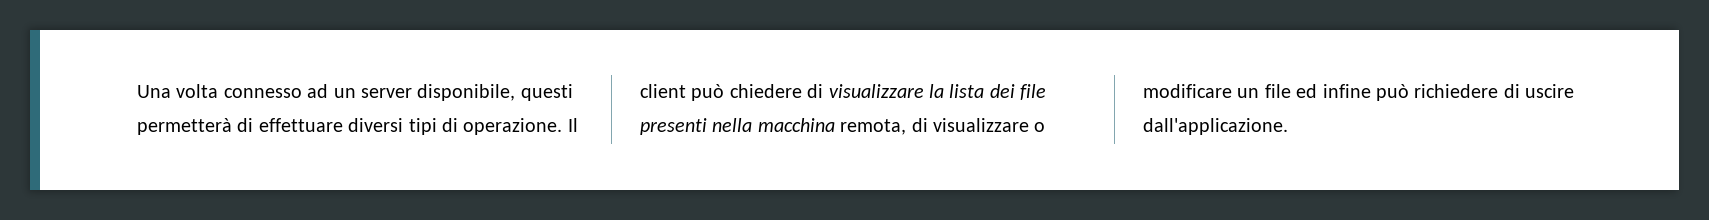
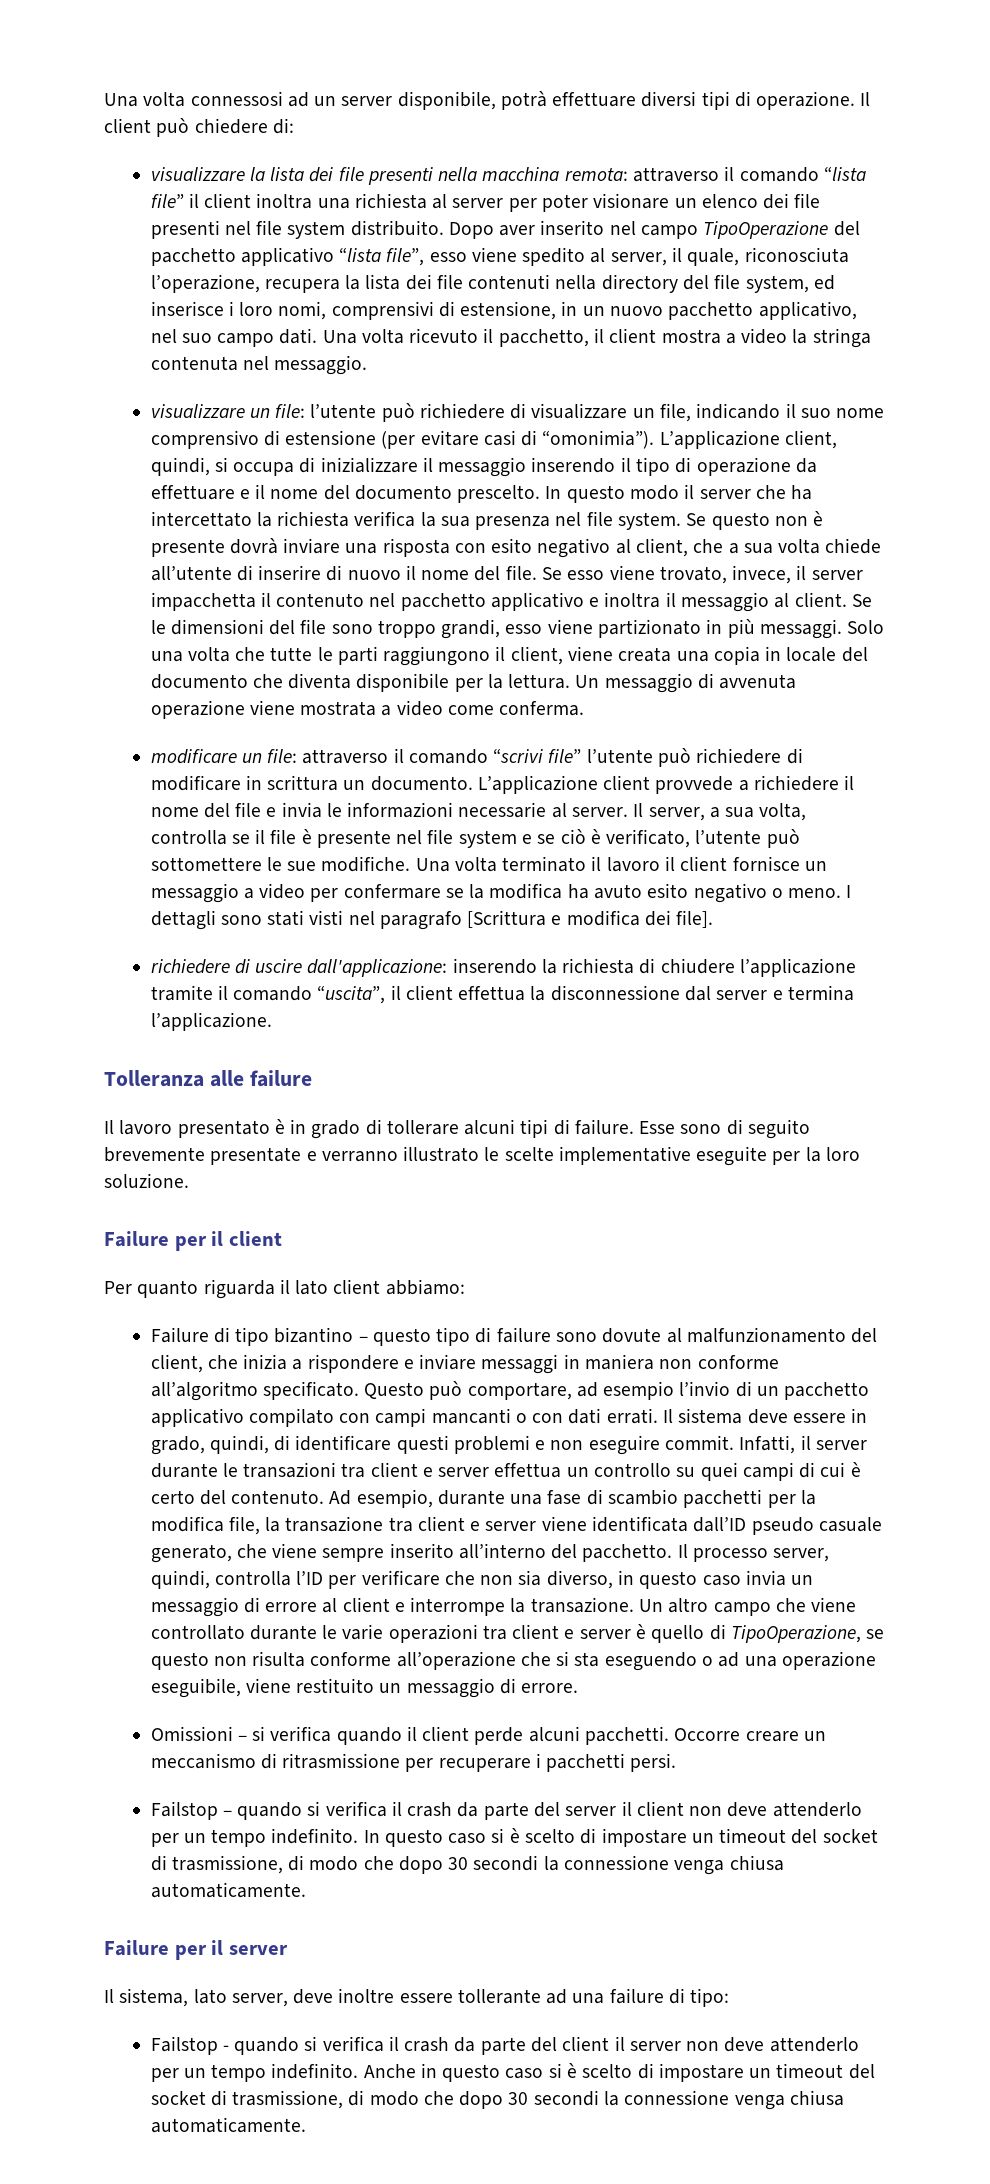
[137,84,302,98] Una volta connesso -> [104,91,283,107] Una volta connessosi
[520,84,573,101] [137,118,254,135] questi permetterà di -> [500,91,547,110] potrà
[807,84,824,98] di -> [272,118,294,134] di: //
[840,118,1046,135] [1143,84,1575,101] [1143,118,1288,135] remota, di visualizzare o modificare un file ed infine può richiedere di uscire dall'applicazione. -> [564,166,866,182] [150,193,821,212] [150,220,860,239] [150,247,849,266] [150,274,835,293] [150,301,857,320] [150,328,871,348] [150,355,368,375] [150,403,885,422] [150,430,838,449] [150,457,817,477] [150,484,813,503] [150,511,824,530] [150,538,882,558] [150,565,863,584] [150,592,872,612] [150,619,885,639] [150,646,868,666] [150,673,797,693] [150,700,585,719] [150,748,803,767] [150,775,855,794] [150,802,807,821] [150,829,800,848] [150,856,827,872] [150,883,852,903] [150,910,714,930] [150,958,857,977] [150,985,854,1004] [150,1012,272,1031] [104,1070,312,1087] [104,1119,810,1139] [104,1146,860,1166] [104,1173,189,1188] [104,1231,282,1251] [104,1279,465,1299] [150,1327,878,1346] [150,1354,779,1374] [150,1381,870,1401] [150,1408,868,1427] [150,1435,867,1455] [150,1462,861,1481] [150,1489,816,1508] [150,1516,882,1535] [150,1543,830,1563] [150,1570,814,1589] [150,1597,857,1617] [150,1624,885,1643] [150,1651,876,1671] [150,1678,579,1698] [150,1726,826,1745] [150,1753,677,1772] [150,1801,862,1820] [150,1828,878,1847] [150,1855,784,1875] [150,1882,306,1898] [104,1940,288,1960] [104,1988,730,2007] [150,2036,859,2055] [150,2063,875,2082] [150,2090,844,2110] [150,2117,306,2133] remota: attraverso il comando “lista file” il client inoltra una richiesta al server per poter visionare un elenco dei file presenti nel file system distribuito. Dopo aver inserito nel campo TipoOperazione del pacchetto applicativo “lista file”, esso viene spedito al server, il quale, riconosciuta l’operazione, recupera la lista dei file contenuti nella directory del file system, ed inserisce i loro nomi, comprensivi di estensione, in un nuovo pacchetto applicativo, nel suo campo dati. Una volta ricevuto il pacchetto, il client mostra a video la stringa contenuta nel messaggio. // visualizzare un file: l’utente può richiedere di visualizzare un file, indicando il suo nome comprensivo di estensione (per evitare casi di “omonimia”). L’applicazione client, quindi, si occupa di inizializzare il messaggio inserendo il tipo di operazione da effettuare e il nome del documento prescelto. In questo modo il server che ha intercettato la richiesta verifica la sua presenza nel file system. Se questo non è presente dovrà inviare una risposta con esito negativo al client, che a sua volta chiede all’utente di inserire di nuovo il nome del file. Se esso viene trovato, invece, il server impacchetta il contenuto nel pacchetto applicativo e inoltra il messaggio al client. Se le dimensioni del file sono troppo grandi, esso viene partizionato in più messaggi. Solo una volta che tutte le parti raggiungono il client, viene creata una copia in locale del documento che diventa disponibile per la lettura. Un messaggio di avvenuta operazione viene mostrata a video come conferma. // modificare un file: attraverso il comando “scrivi file” l’utente può richiedere di modificare in scrittura un documento. L’applicazione client provvede a richiedere il nome del file e invia le informazioni necessarie al server. Il server, a sua volta, controlla se il file è presente nel file system e se ciò è verificato, l’utente può sottomettere le sue modifiche. Una volta terminato il lavoro il client fornisce un messaggio a video per confermare se la modifica ha avuto esito negativo o meno. I dettagli sono stati visti nel paragrafo [Scrittura e modifica dei file]. // richiedere di uscire dall'applicazione: inserendo la richiesta di chiudere l’applicazione tramite il comando “uscita”, il client effettua la disconnessione dal server e termina l’applicazione. // Tolleranza alle failure // Il lavoro presentato è in grado di tollerare alcuni tipi di failure. Esse sono di seguito brevemente presentate e verranno illustrato le scelte implementative eseguite per la loro soluzione. // Failure per il client // Per quanto riguarda il lato client abbiamo: // Failure di tipo bizantino – questo tipo di failure sono dovute al malfunzionamento del client, che inizia a rispondere e inviare messaggi in maniera non conforme all’algoritmo specificato. Questo può comportare, ad esempio l’invio di un pacchetto applicativo compilato con campi mancanti o con dati errati. Il sistema deve essere in grado, quindi, di identificare questi problemi e non eseguire commit. Infatti, il server durante le transazioni tra client e server effettua un controllo su quei campi di cui è certo del contenuto. Ad esempio, durante una fase di scambio pacchetti per la modifica file, la transazione tra client e server viene identificata dall’ID pseudo casuale generato, che viene sempre inserito all’interno del pacchetto. Il processo server, quindi, controlla l’ID per verificare che non sia diverso, in questo caso invia un messaggio di errore al client e interrompe la transazione. Un altro campo che viene controllato durante le varie operazioni tra client e server è quello di TipoOperazione, se questo non risulta conforme all’operazione che si sta eseguendo o ad una operazione eseguibile, viene restituito un messaggio di errore. // Omissioni – si verifica quando il client perde alcuni pacchetti. Occorre creare un meccanismo di ritrasmissione per recuperare i pacchetti persi. // Failstop – quando si verifica il crash da parte del server il client non deve attenderlo per un tempo indefinito. In questo caso si è scelto di impostare un timeout del socket di trasmissione, di modo che dopo 30 secondi la connessione venga chiusa automaticamente. // Failure per il server // Il sistema, lato server, deve inoltre essere tollerante ad una failure di tipo: // Failstop - quando si verifica il crash da parte del client il server non deve attenderlo per un tempo indefinito. Anche in questo caso si è scelto di impostare un timeout del socket di trasmissione, di modo che dopo 30 secondi la connessione venga chiusa automaticamente.

